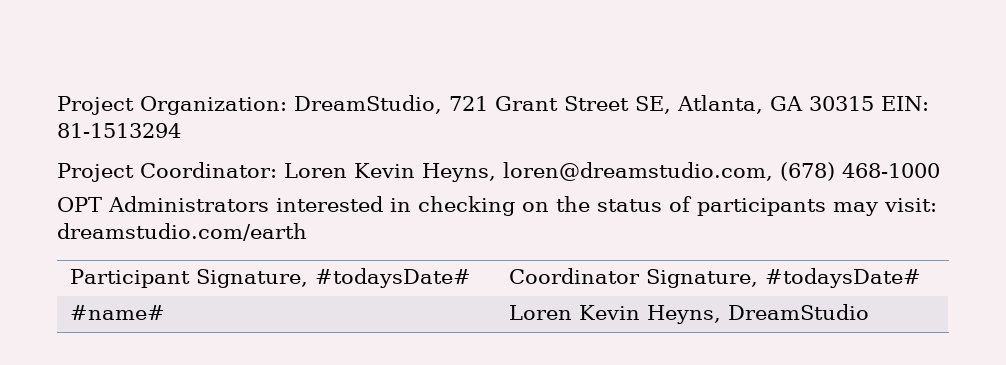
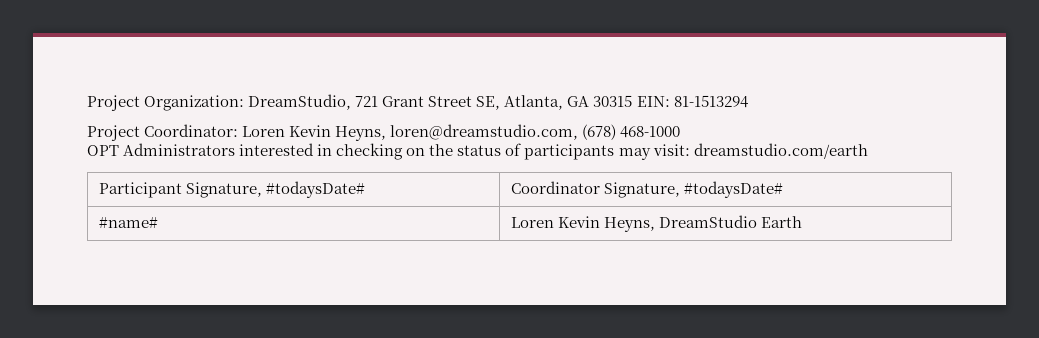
(869, 312) none -> [761,216,803,228] Earth

